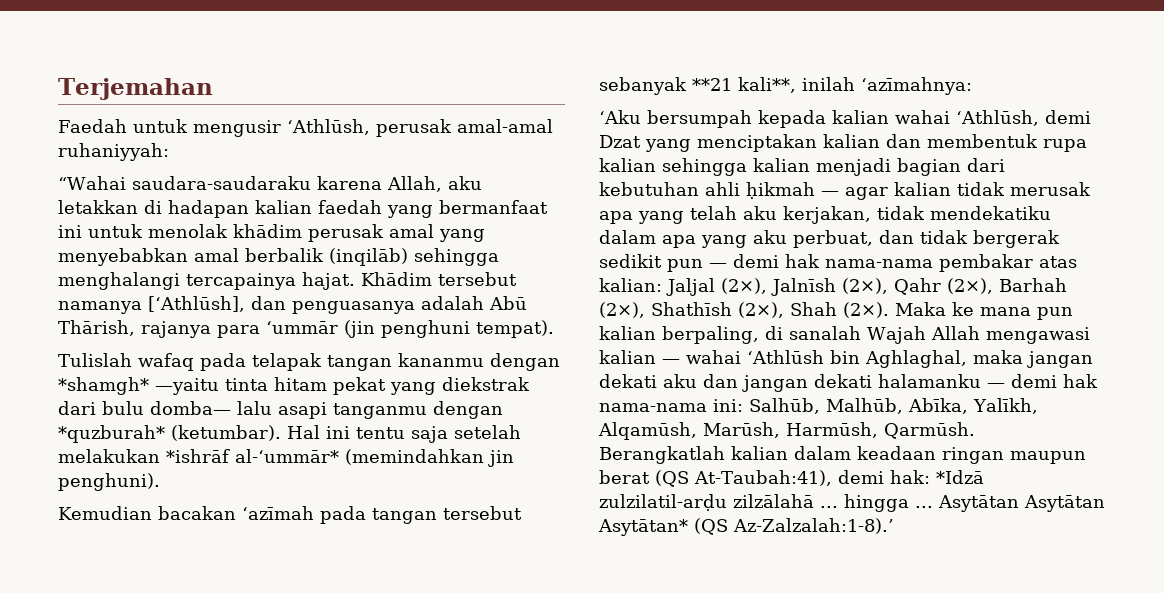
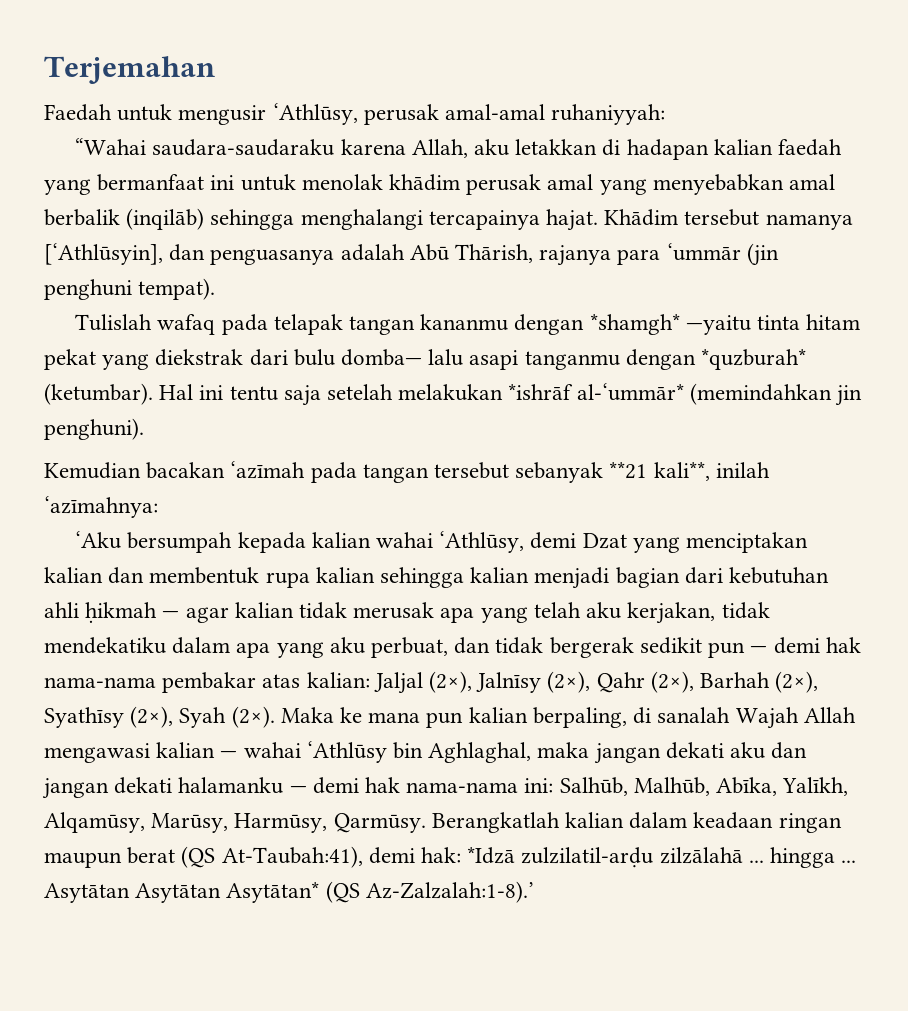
[286,119,370,135] ‘Athlūsh, -> [272,103,358,125] ‘Athlūsy,
[148,296,245,312] [‘Athlūsh], -> [44,243,163,265] [‘Athlūsyin],
[955,110,1039,126] ‘Athlūsh, -> [439,531,525,553] ‘Athlūsy,
[771,278,836,296] Jalnīsh -> [476,672,542,693] Jalnīsy
[651,302,837,318] Shathīsh (2×), Shah -> [44,706,227,728] Syathīsy (2×), Syah
[747,350,824,364] ‘Athlūsh -> [306,741,387,763] ‘Athlūsy
[598,422,975,440] Alqamūsh, Marūsh, Harmūsh, Qarmūsh. -> [44,812,426,833] Alqamūsy, Marūsy, Harmūsy, Qarmūsy.

